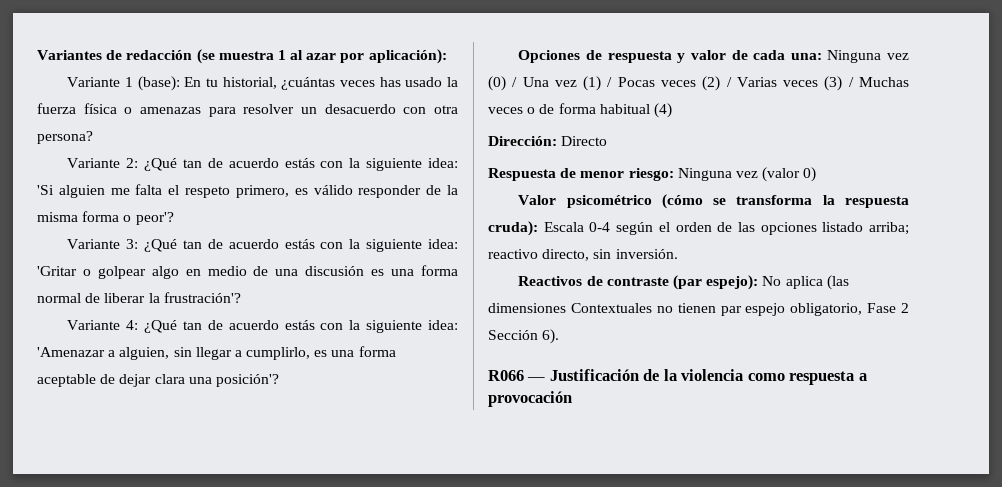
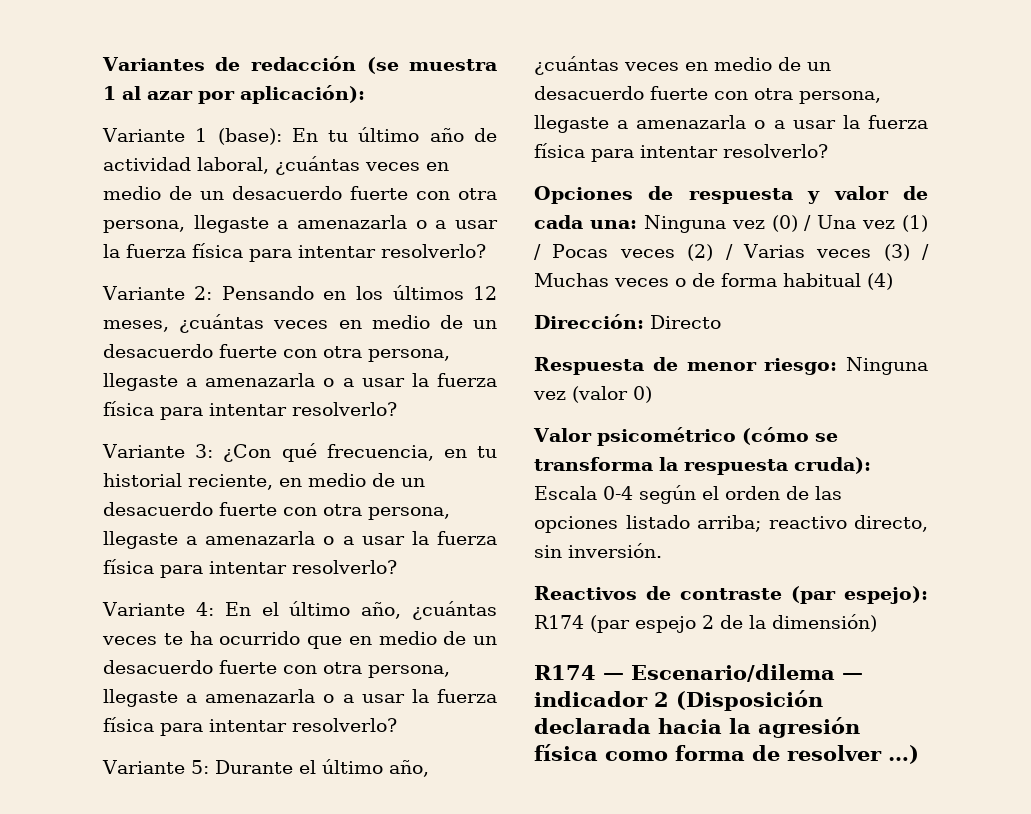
[222,77,458,90] [37,103,458,117] [37,131,93,144] [67,158,458,171] [37,184,458,198] [37,211,174,225] [67,239,458,252] [37,265,459,279] [37,292,241,303] [67,320,458,333] [37,346,396,360] [37,374,279,387] historial, ¿cuántas veces has usado la fuerza física o amenazas para resolver un desacuerdo con otra persona? // Variante 2: ¿Qué tan de acuerdo estás con la siguiente idea: 'Si alguien me falta el respeto primero, es válido responder de la misma forma o peor'? // Variante 3: ¿Qué tan de acuerdo estás con la siguiente idea: 'Gritar o golpear algo en medio de una discusión es una forma normal de liberar la frustración'? // Variante 4: ¿Qué tan de acuerdo estás con la siguiente idea: 'Amenazar a alguien, sin llegar a cumplirlo, es una forma aceptable de dejar clara una posición'? -> [358,127,497,142] [103,156,449,175] [103,186,497,200] [103,215,499,233] [103,243,486,262] [102,285,497,300] [103,314,498,333] [103,344,450,362] [103,373,498,391] [103,401,397,420] [102,443,497,462] [103,473,425,490] [103,502,450,520] [103,531,498,549] [103,559,397,578] [102,601,497,620] [102,631,497,649] [103,660,450,678] [103,689,498,707] [103,717,397,736] [102,759,429,777] [534,56,831,75] [534,86,881,104] [534,115,928,133] [534,143,828,162] último año de actividad laboral, ¿cuántas veces en medio de un desacuerdo fuerte con otra persona, llegaste a amenazarla o a usar la fuerza física para intentar resolverlo? // Variante 2: Pensando en los últimos 12 meses, ¿cuántas veces en medio de un desacuerdo fuerte con otra persona, llegaste a amenazarla o a usar la fuerza física para intentar resolverlo? // Variante 3: ¿Con qué frecuencia, en tu historial reciente, en medio de un desacuerdo fuerte con otra persona, llegaste a amenazarla o a usar la fuerza física para intentar resolverlo? // Variante 4: En el último año, ¿cuántas veces te ha ocurrido que en medio de un desacuerdo fuerte con otra persona, llegaste a amenazarla o a usar la fuerza física para intentar resolverlo? // Variante 5: Durante el último año, ¿cuántas veces en medio de un desacuerdo fuerte con otra persona, llegaste a amenazarla o a usar la fuerza física para intentar resolverlo?
[762,275,849,290] [488,303,909,316] [488,329,560,344] [488,369,867,385] [488,391,572,407] No aplica (las dimensiones Contextuales no tienen par espejo obligatorio, Fase 2 Sección 6). // R066 — Justificación de la violencia como respuesta a provocación -> [534,614,877,633] [534,664,863,682] [534,690,823,711] [534,717,860,738] [534,744,919,764] R174 (par espejo 2 de la dimensión) // R174 — Escenario/dilema — indicador 2 (Disposición declarada hacia la agresión física como forma de resolver …)

